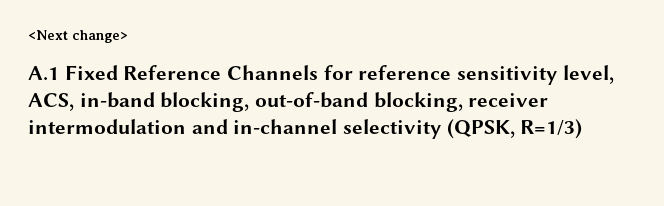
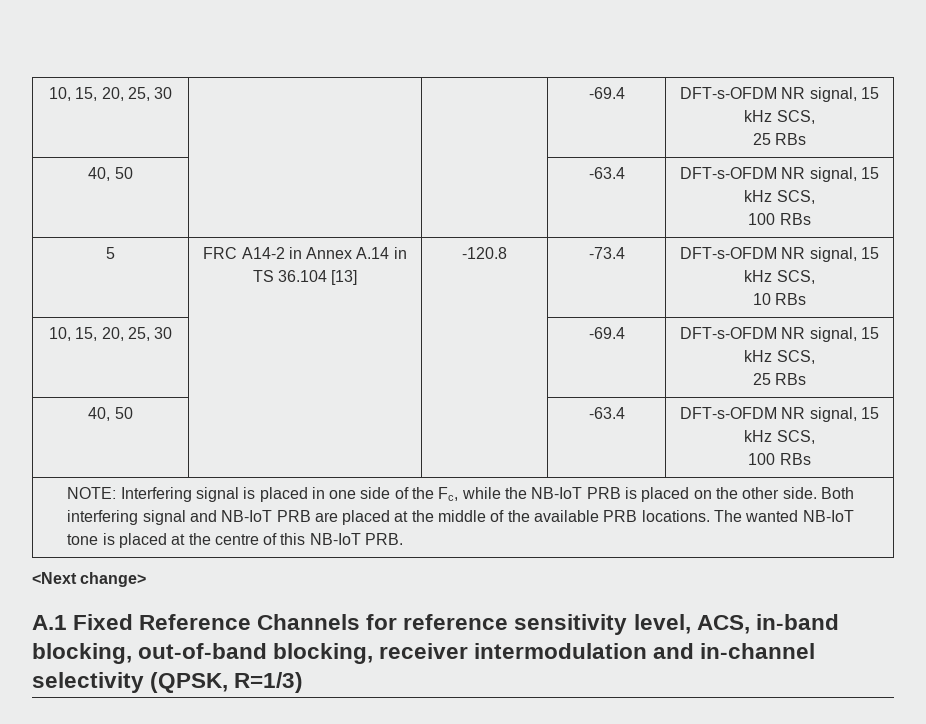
(28, 35) none -> [48,87,173,101] [588,87,625,99] [680,87,879,102] [744,110,815,124] [752,133,807,145] [88,167,133,181] [588,167,625,179] [680,167,879,182] [744,190,815,204] [748,213,811,225] [106,247,115,259] [203,247,407,259] [252,270,358,285] [462,247,507,259] [588,247,625,259] [680,247,879,262] [744,270,815,284] [752,293,807,305] [48,327,173,341] [588,327,625,339] [680,327,879,342] [744,350,815,364] [752,373,807,385] [88,407,133,421] [588,407,625,419] [680,407,879,422] [744,430,815,444] [748,453,811,465] [67,487,854,502] [67,510,854,525] [67,533,404,548] 10, 15, 20, 25, 30 | | | -69.4 | DFT-s-OFDM NR signal, 15 kHz SCS, // 25 RBs // 40, 50 | | | -63.4 | DFT-s-OFDM NR signal, 15 kHz SCS, // 100 RBs // 5 | FRC A14-2 in Annex A.14 in TS 36.104 [13] | -120.8 | -73.4 | DFT-s-OFDM NR signal, 15 kHz SCS, // 10 RBs // 10, 15, 20, 25, 30 | | | -69.4 | DFT-s-OFDM NR signal, 15 kHz SCS, // 25 RBs // 40, 50 | | | -63.4 | DFT-s-OFDM NR signal, 15 kHz SCS, // 100 RBs // NOTE: Interfering signal is placed in one side of the Fc, while the NB-IoT PRB is placed on the other side. Both interfering signal and NB-IoT PRB are placed at the middle of the available PRB locations. The wanted NB-IoT tone is placed at the centre of this NB-IoT PRB. //

